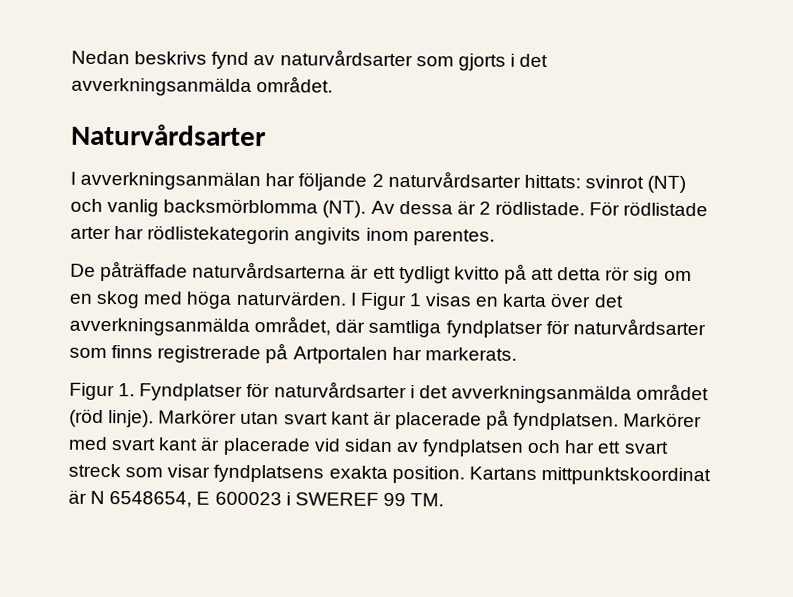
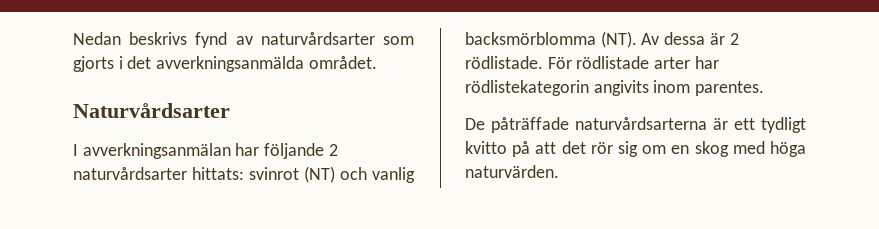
[557,267,602,281] detta -> [561,141,586,154] det
[349,292,624,311] [69,316,706,338] [69,343,517,364] [69,381,710,404] [69,408,703,431] [68,436,669,457] [68,463,711,486] [68,489,445,508] I Figur 1 visas en karta över det avverkningsanmälda området, där samtliga fyndplatser för naturvårdsarter som finns registrerade på Artportalen har markerats. // Figur 1. Fyndplatser för naturvårdsarter i det avverkningsanmälda området (röd linje). Markörer utan svart kant är placerade på fyndplatsen. Markörer med svart kant är placerade vid sidan av fyndplatsen och har ett svart streck som visar fyndplatsens exakta position. Kartans mittpunktskoordinat är N 6548654, E 600023 i SWEREF 99 TM. -> (559, 171) none

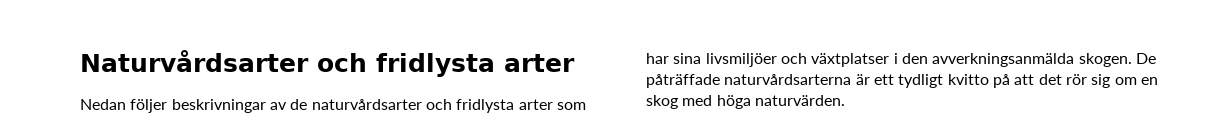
[73,32,414,48] [73,56,377,72] [73,103,230,118] [73,143,338,159] [73,166,415,183] [465,31,739,48] [465,56,719,69] [465,80,765,96] Nedan beskrivs fynd av naturvårdsarter som gjorts i det avverkningsanmälda området. // Naturvårdsarter // I avverkningsanmälan har följande 2 naturvårdsarter hittats: svinrot (NT) och vanlig backsmörblomma (NT). Av dessa är 2 rödlistade. För rödlistade arter har rödlistekategorin angivits inom parentes. // -> [80,50,575,77] [80,99,586,113] [646,53,1132,67] Naturvårdsarter och fridlysta arter // Nedan följer beskrivningar av de naturvårdsarter och fridlysta arter som har sina livsmiljöer och växtplatser i den avverkningsanmälda skogen.

